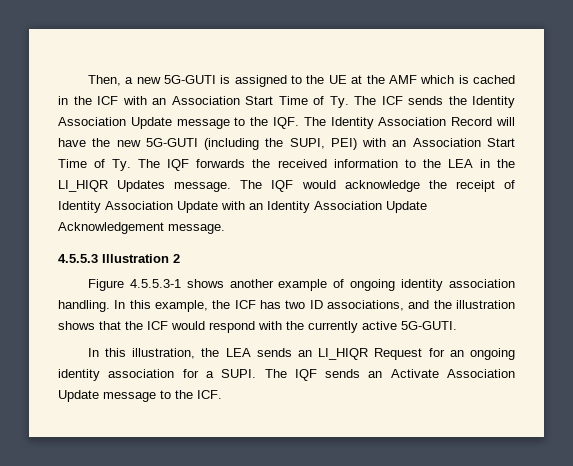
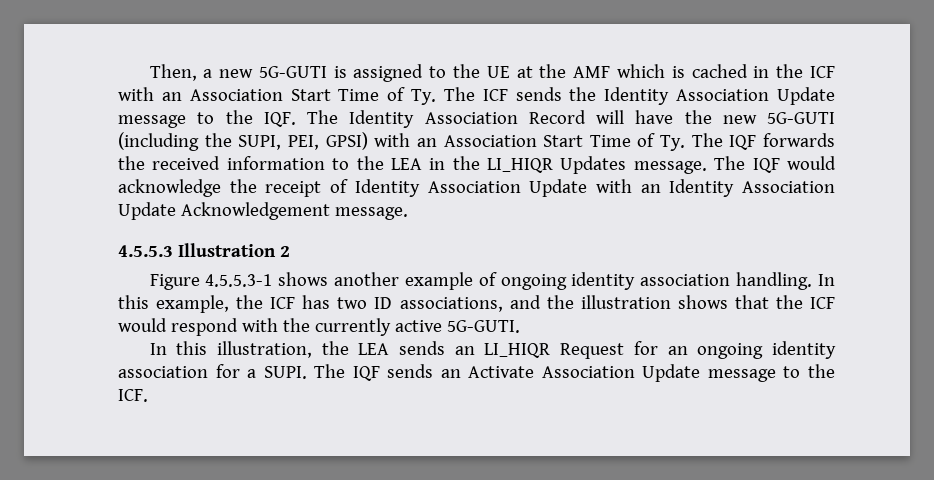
[330,138,357,150] PEI) -> [287,132,368,150] PEI, GPSI)

